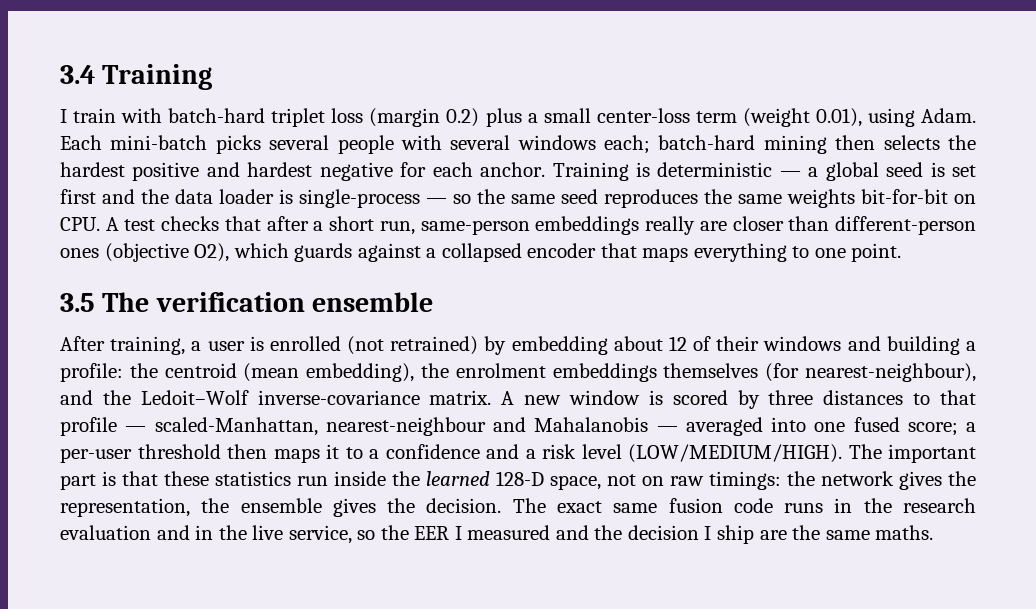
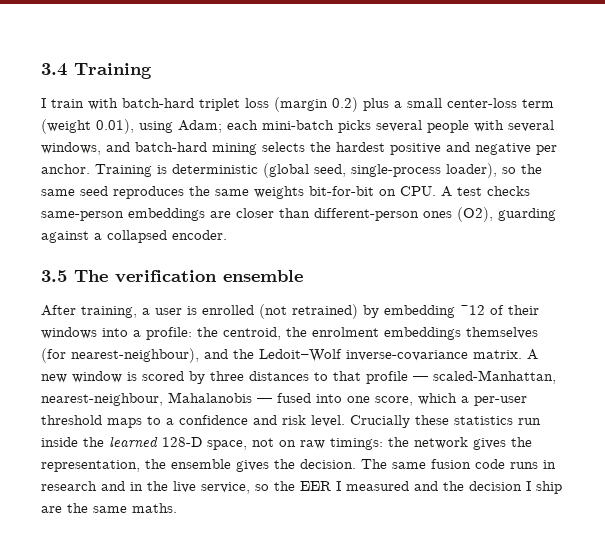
[921,108,976,123] [60,135,102,150] Adam. Each -> [178,120,258,133] Adam; each
[517,135,651,154] windows each; -> [41,142,130,155] windows, and
[835,135,876,150] then -> (257, 149) none
[247,162,976,181] [60,189,447,208] hardest negative for each anchor. Training is deterministic — a global seed is set first and the data loader is single-process — -> [475,143,557,155] [41,163,497,178] negative per anchor. Training is deterministic (global seed, single-process loader),
[224,216,415,235] that after a short run, -> (530, 191) none
[645,216,696,235] really -> (205, 214) none
[104,243,902,262] (objective O2), which guards against a collapsed encoder that maps everything to one point. -> [457,207,556,222] [41,230,227,243] (O2), guarding against a collapsed encoder.
[613,336,687,351] about 12 -> [460,305,485,315] ~12
[847,336,960,355] and building -> [102,328,128,337] into
[164,363,415,382] centroid (mean embedding), -> [223,327,281,340] centroid,
[325,417,526,436] nearest-neighbour and -> [41,393,163,406] nearest-neighbour,
[685,417,763,436] averaged -> [277,393,311,403] fused
[853,417,958,436] fused score; -> [375,393,457,406] score, which
[227,444,339,463] then maps it -> [107,418,142,428] maps
[525,444,976,463] [60,471,158,490] a risk level (LOW/MEDIUM/HIGH). The important part is that -> [282,415,410,428] risk level. Crucially
[557,501,602,513] exact -> (387, 464) none
[863,498,977,513] [60,525,151,540] the research evaluation -> [41,481,97,491] research

